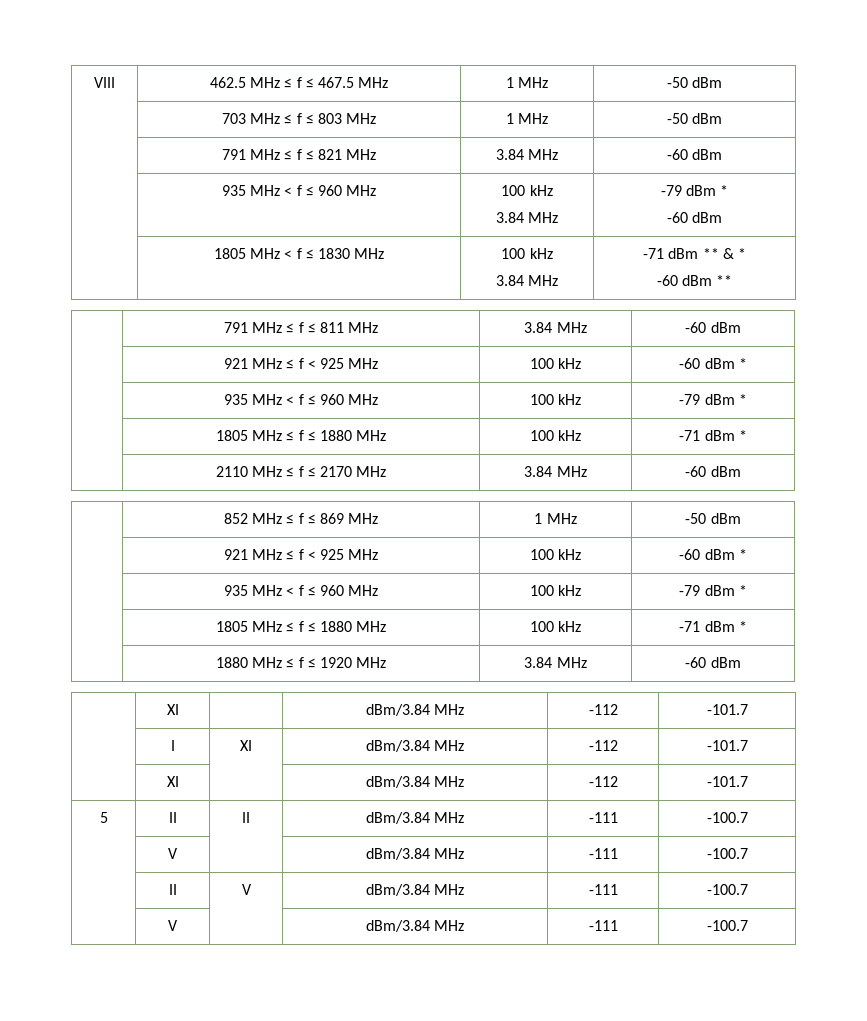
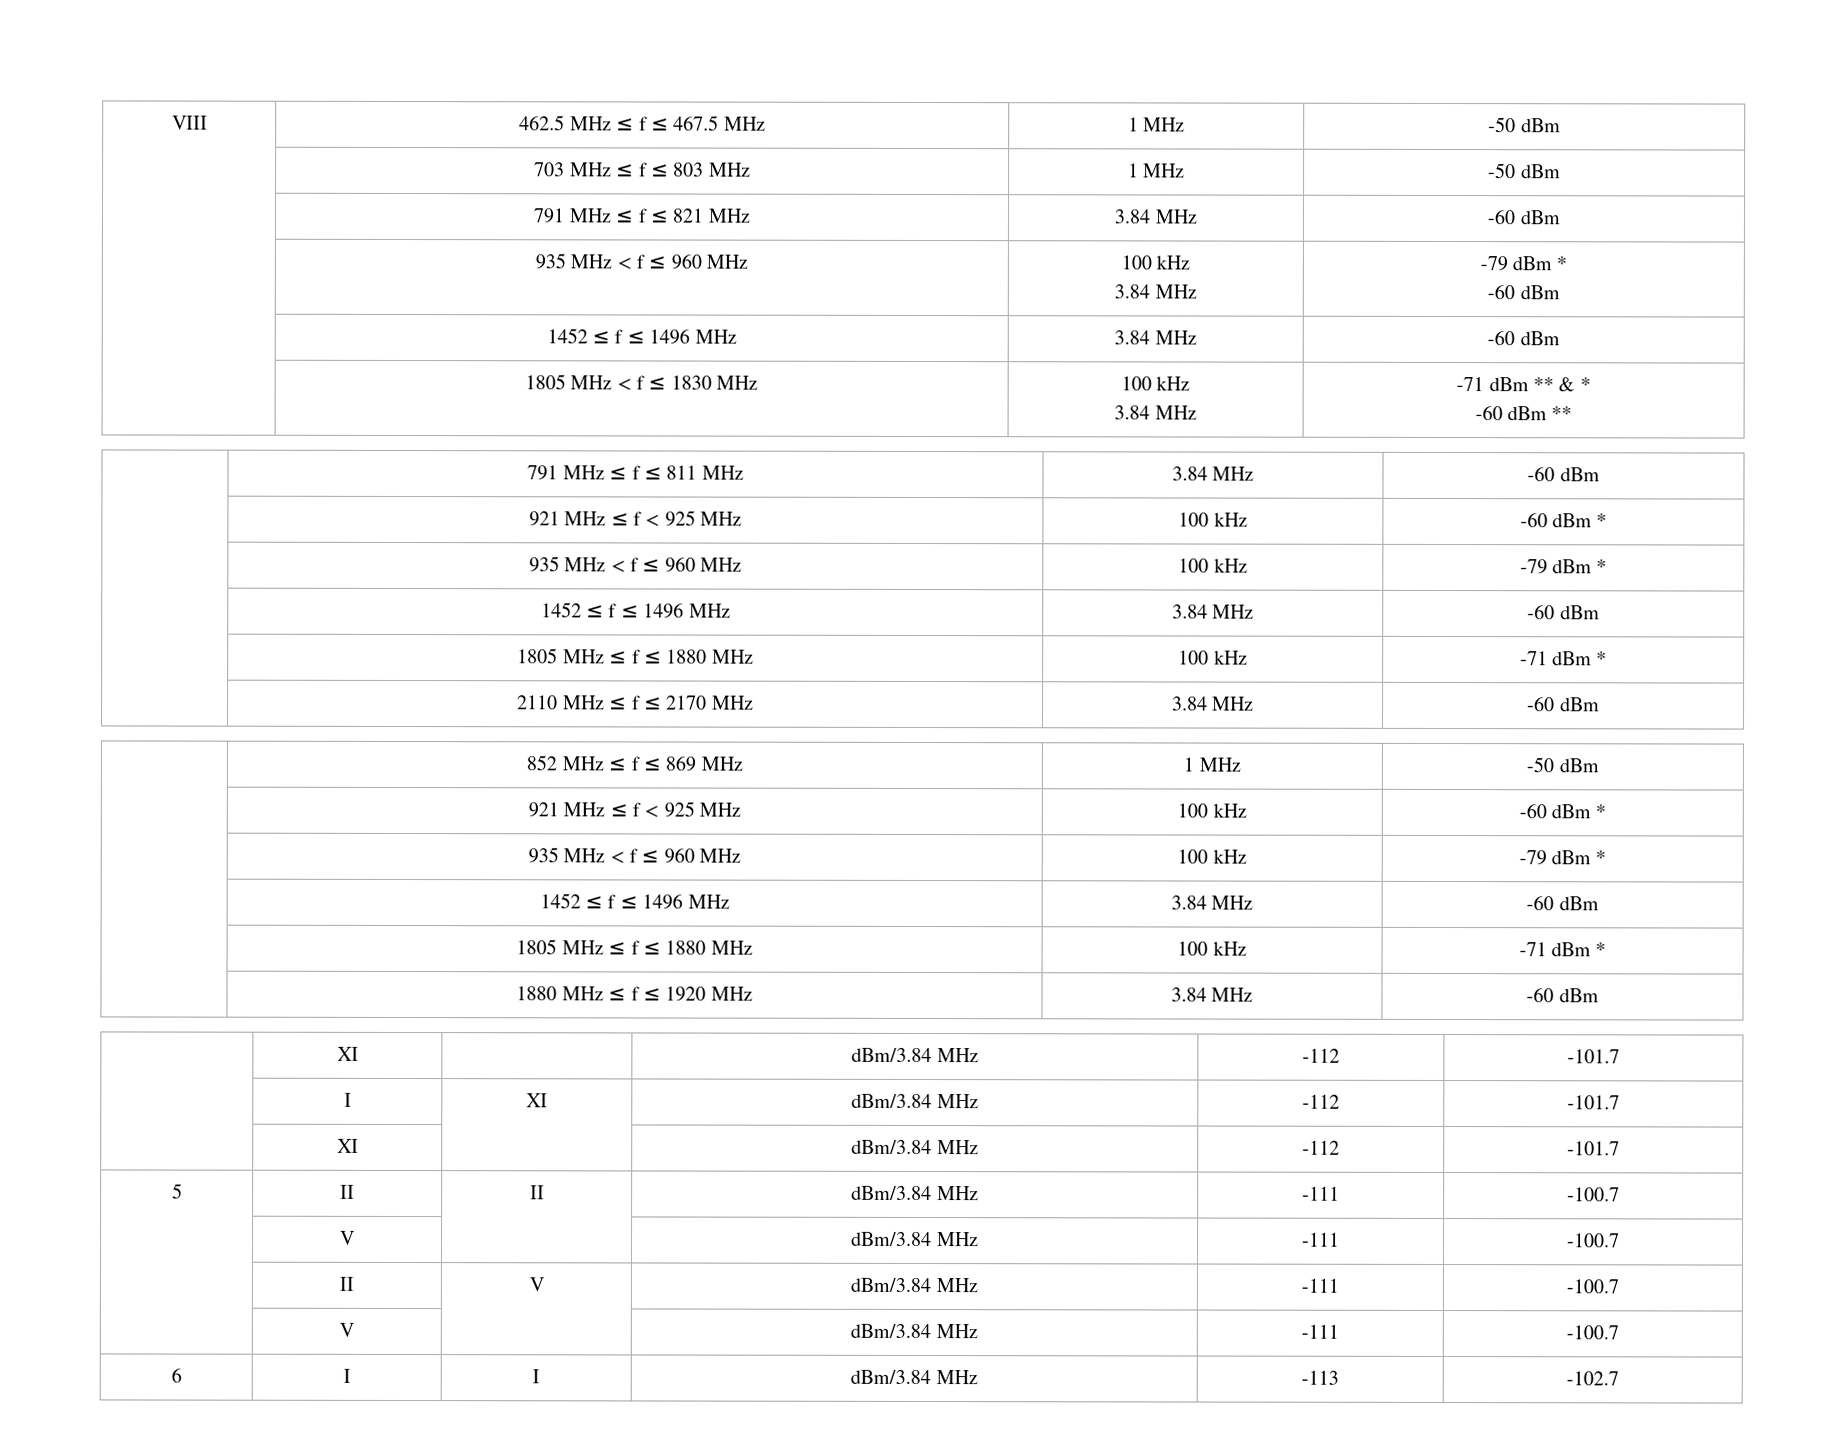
(723, 217) none -> [546,328,737,345] [1114,330,1197,345] [1487,330,1560,346] // | 1452 ≤ f ≤ 1496 MHz | 3.84 MHz | -60 dBm
(747, 399) none -> [540,602,731,619] [1171,604,1255,619] [1527,604,1600,620] // | 1452 ≤ f ≤ 1496 MHz | 3.84 MHz | -60 dBm
(747, 590) none -> [539,893,730,910] [1170,895,1254,910] [1526,895,1599,911] // | 1452 ≤ f ≤ 1496 MHz | 3.84 MHz | -60 dBm
(748, 925) none -> [170,1367,182,1383] [342,1368,351,1383] [532,1369,540,1384] [850,1369,978,1385] [1301,1370,1339,1385] [1566,1371,1619,1386] // 6 | I | I | dBm/3.84 MHz | -113 | -102.7

